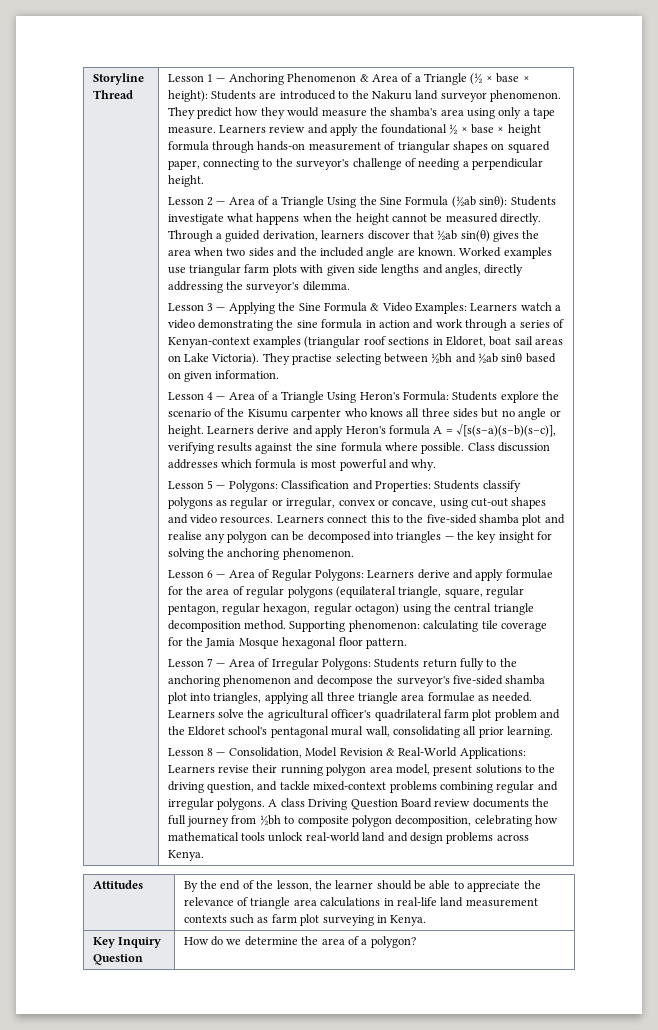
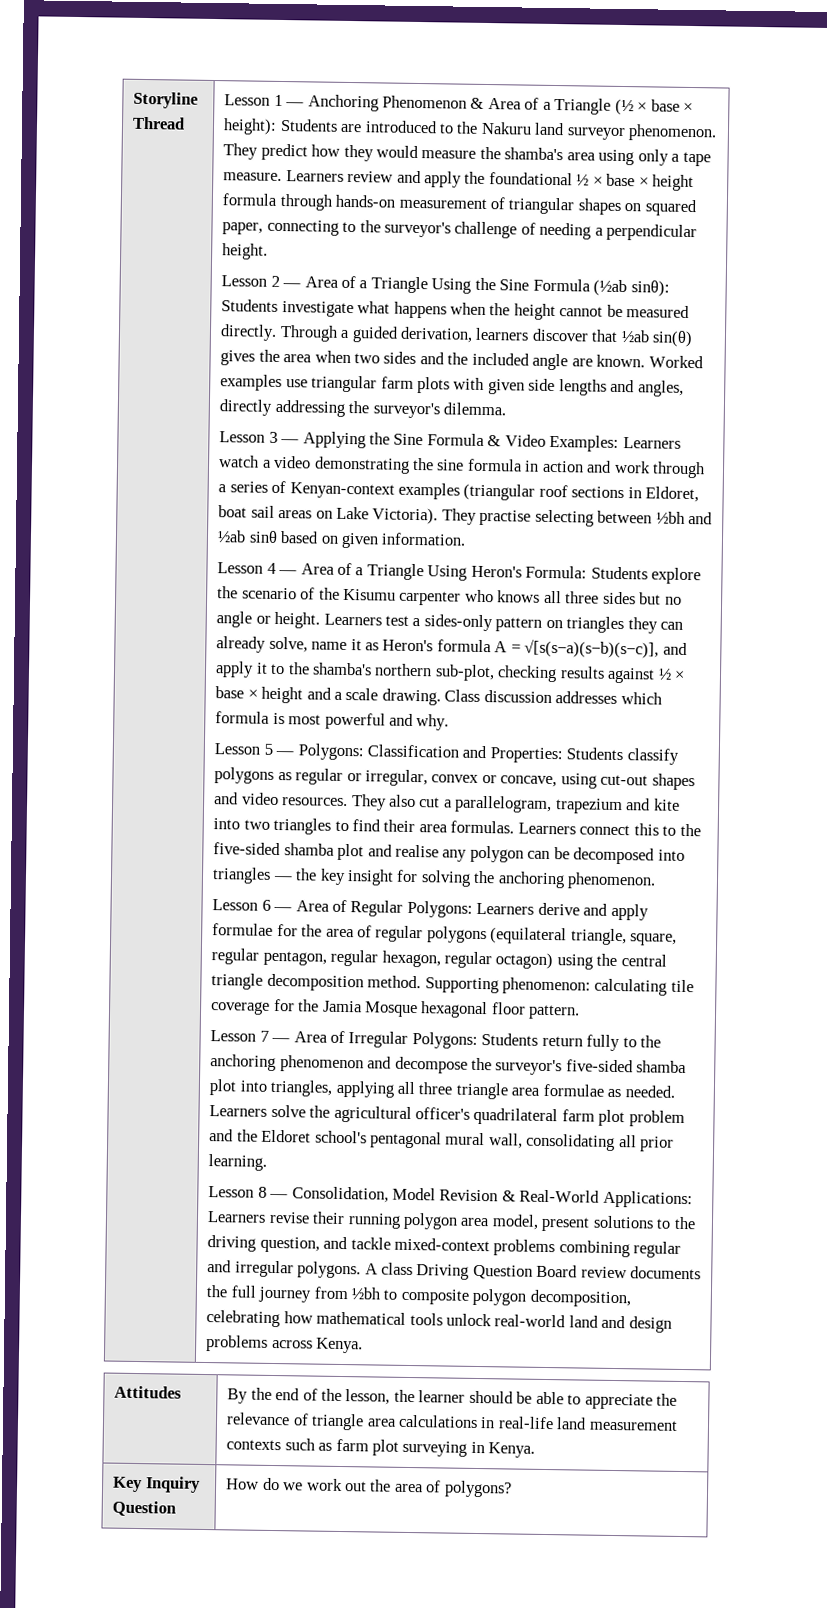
[257,425,344,437] derive and apply -> [385,614,684,634] [216,636,380,653] test a sides-only pattern on triangles they can already solve, name it as
[167,442,465,454] verifying results against the sine formula where possible. -> [662,642,688,655] [215,661,686,684] [215,686,441,706] and apply it to the shamba's northern sub-plot, checking results against ½ × base × height and a scale drawing.
(274, 520) none -> [350,794,680,815] [213,817,515,835] They also cut a parallelogram, trapezium and kite into two triangles to find their area formulas.
[244,936,416,948] determine the area of a polygon? -> [306,1478,512,1498] work out the area of polygons?

